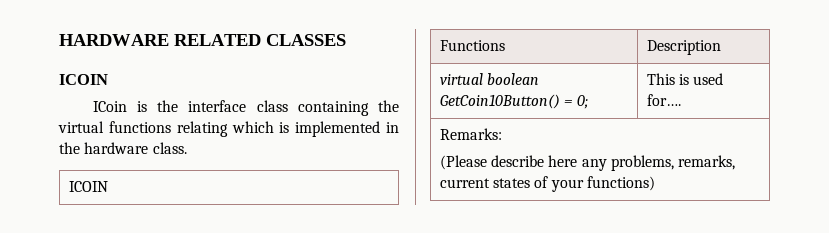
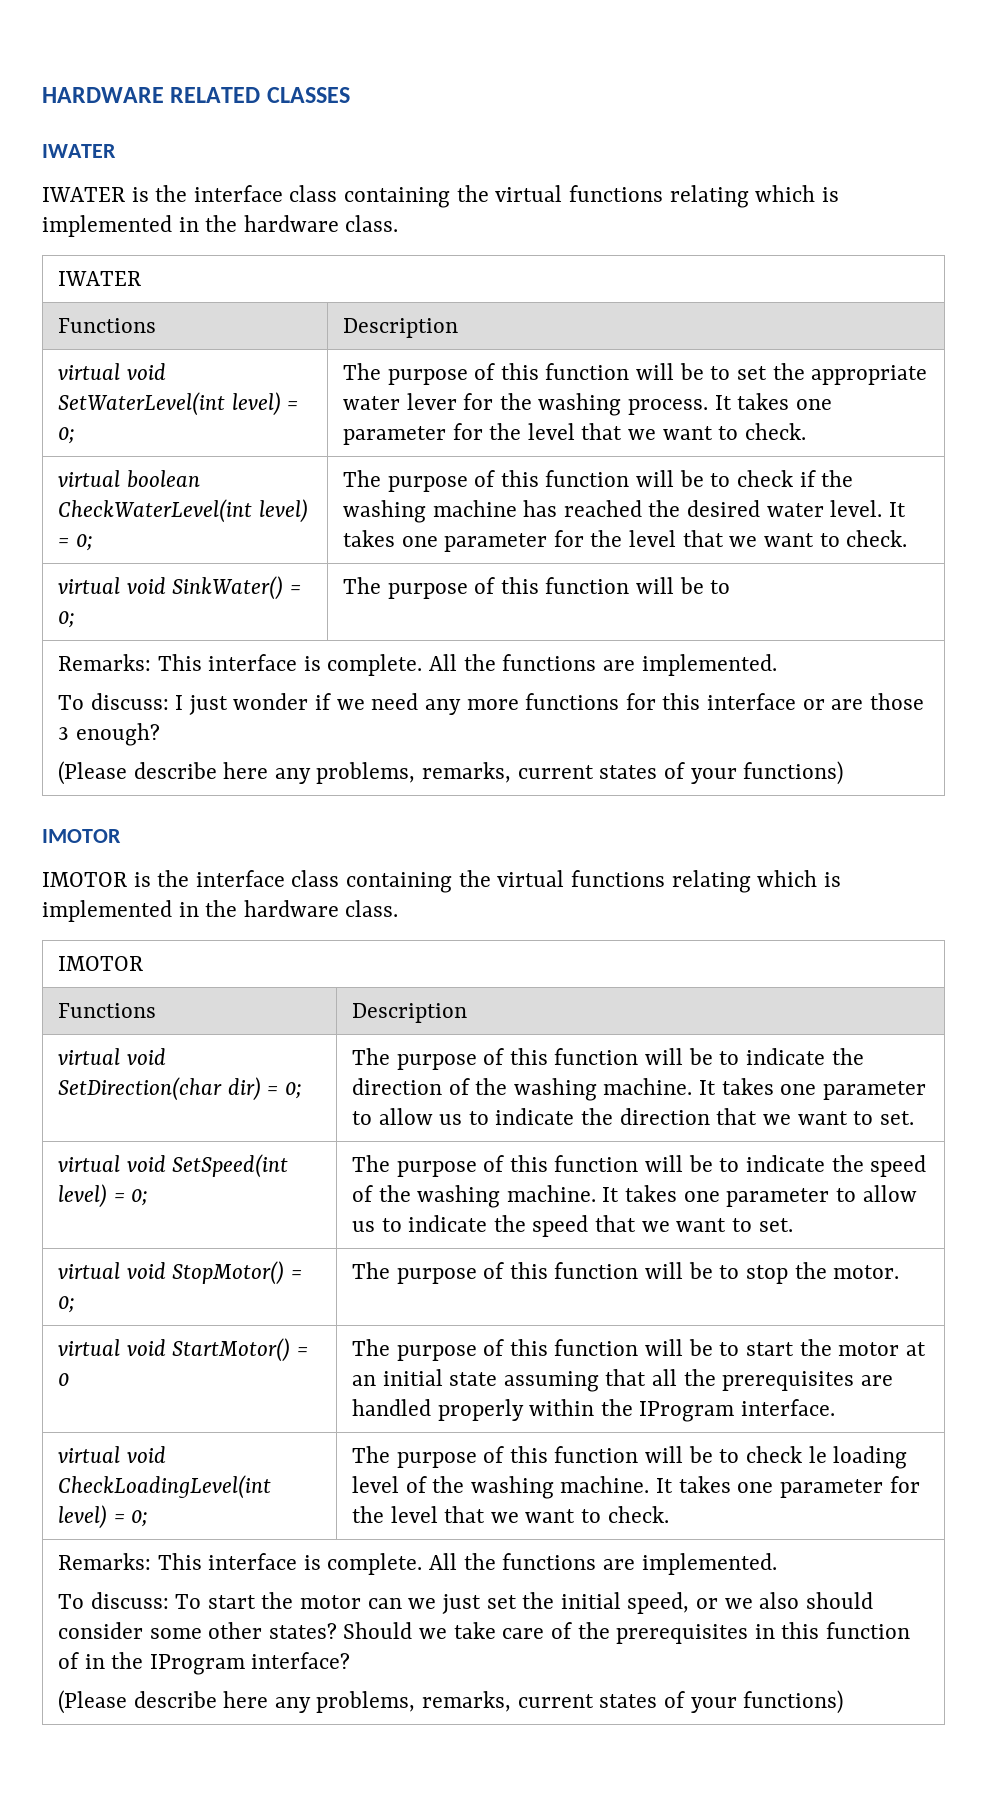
[59,74,108,85] [92,101,127,112] ICOIN // ICoin -> [42,144,116,158] [42,187,125,202] IWATER // IWATER
[68,181,108,192] [439,40,505,51] [646,40,721,55] [439,73,539,85] [439,94,589,109] [646,73,724,85] [646,94,681,106] [439,128,502,140] ICOIN // Functions | Description // virtual boolean GetCoin10Button() = 0; | This is used for…. // Remarks: -> [57,271,141,286] [57,318,156,333] [342,318,458,338] [57,363,166,380] [57,392,299,416] [57,427,75,444] [342,363,928,385] [342,393,832,416] [342,423,806,445] [57,470,200,488] [57,499,308,523] [57,534,93,551] [342,470,854,492] [342,500,906,523] [342,530,908,552] [57,576,301,600] [57,611,75,628] [342,577,731,599] [57,654,777,676] [57,693,924,715] [57,723,160,746] IWATER // Functions | Description // virtual void SetWaterLevel(int level) = 0; | The purpose of this function will be to set the appropriate water lever for the washing process. It takes one parameter for the level that we want to check. // virtual boolean CheckWaterLevel(int level) = 0; | The purpose of this function will be to check if the washing machine has reached the desired water level. It takes one parameter for the level that we want to check. // virtual void SinkWater() = 0; | The purpose of this function will be to // Remarks: This interface is complete. All the functions are implemented. // To discuss: I just wonder if we need any more functions for this interface or are those 3 enough?
(655, 183) none -> [42,829,121,843] [42,870,841,893] [42,900,399,922] [57,956,143,971] [57,1003,156,1018] [351,1003,467,1023] [57,1048,166,1065] [57,1077,302,1101] [351,1048,864,1070] [351,1078,926,1101] [351,1108,914,1125] [57,1154,289,1178] [57,1184,149,1208] [351,1155,927,1177] [351,1185,917,1208] [351,1215,793,1237] [57,1261,302,1285] [57,1296,75,1313] [351,1262,900,1284] [57,1338,308,1362] [57,1373,69,1386] [351,1339,926,1361] [351,1369,893,1392] [351,1399,836,1422] [57,1446,166,1463] [57,1475,271,1499] [57,1505,149,1529] [351,1446,908,1469] [351,1476,920,1499] [351,1506,669,1523] [57,1553,777,1575] [57,1592,873,1614] [57,1622,910,1644] [57,1652,351,1675] [57,1690,844,1714] // IMOTOR // IMOTOR is the interface class containing the virtual functions relating which is implemented in the hardware class. // IMOTOR // Functions | Description // virtual void SetDirection(char dir) = 0; | The purpose of this function will be to indicate the direction of the washing machine. It takes one parameter to allow us to indicate the direction that we want to set. // virtual void SetSpeed(int level) = 0; | The purpose of this function will be to indicate the speed of the washing machine. It takes one parameter to allow us to indicate the speed that we want to set. // virtual void StopMotor() = 0; | The purpose of this function will be to stop the motor. // virtual void StartMotor() = 0 | The purpose of this function will be to start the motor at an initial state assuming that all the prerequisites are handled properly within the IProgram interface. // virtual void CheckLoadingLevel(int level) = 0; | The purpose of this function will be to check le loading level of the washing machine. It takes one parameter for the level that we want to check. // Remarks: This interface is complete. All the functions are implemented. // To discuss: To start the motor can we just set the initial speed, or we also should consider some other states? Should we take care of the prerequisites in this function of in the IProgram interface? // (Please describe here any problems, remarks, current states of your functions)

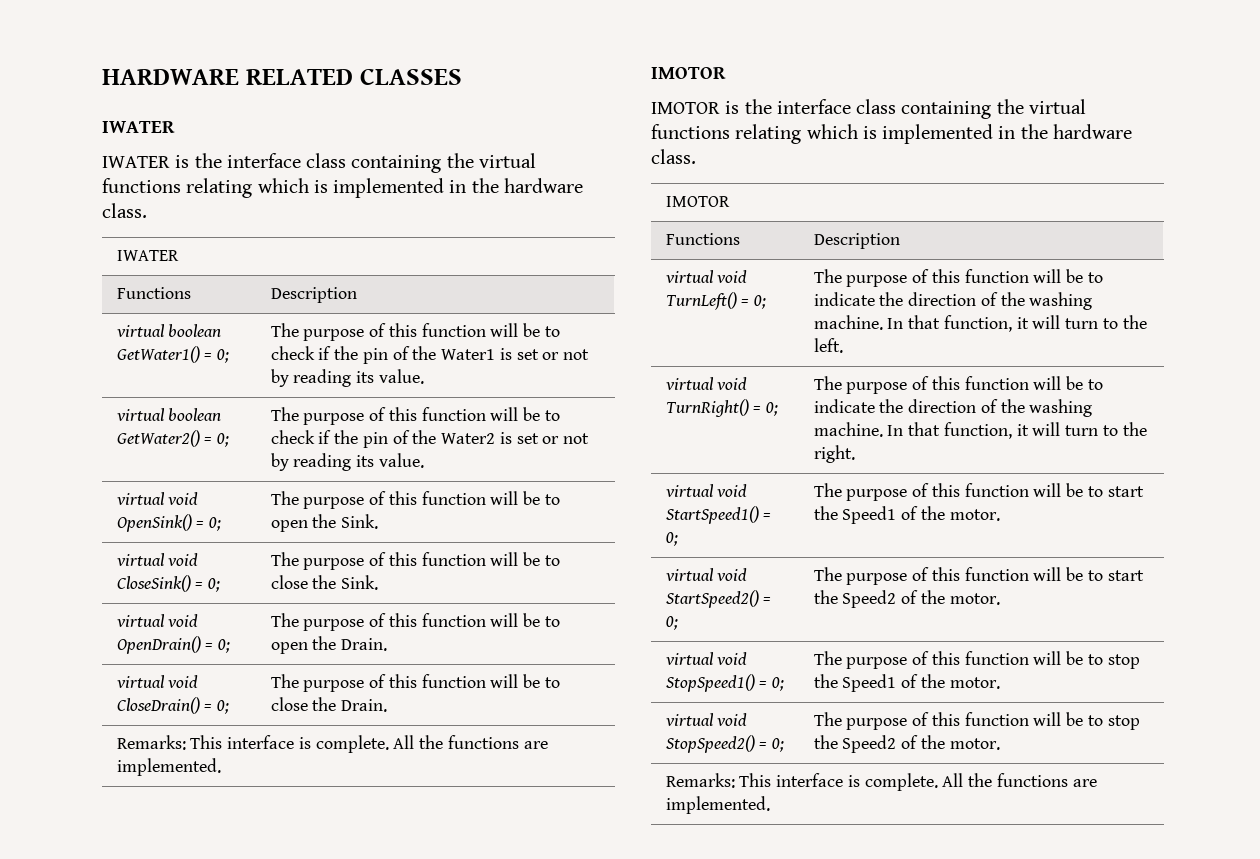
[57,363,166,380] [57,392,299,416] [57,427,75,444] [342,363,928,385] [342,393,832,416] [342,423,806,445] [57,470,200,488] [57,499,308,523] // virtual void SetWaterLevel(int level) = 0; | The purpose of this function will be to set the appropriate water lever for the washing process. It takes one parameter for the level that we want to check. // virtual boolean CheckWaterLevel(int level) -> [116,324,222,337] [116,346,200,363] // virtual boolean GetWater1()
[342,500,906,523] [342,530,908,552] [57,576,284,600] washing machine has reached the desired water level. It takes one parameter for the level that we want to check. // virtual void SinkWater() -> [362,346,589,364] [270,369,424,387] [116,408,222,421] [116,430,200,447] pin of the Water1 is set or not by reading its value. // virtual boolean GetWater2()
(731, 587) none -> [270,430,589,448] [270,453,424,471] [116,492,199,505] [116,514,222,532] [270,491,560,509] [270,514,379,532] [116,553,199,566] [116,575,221,592] [270,552,560,570] [270,575,379,590] [116,614,199,627] [116,636,231,654] [270,613,560,631] [270,636,388,654] [116,675,199,688] [116,697,230,714] [270,674,560,692] [270,697,388,712] check if the pin of the Water2 is set or not by reading its value. // virtual void OpenSink() = 0; | The purpose of this function will be to open the Sink. // virtual void CloseSink() = 0; | The purpose of this function will be to close the Sink. // virtual void OpenDrain() = 0; | The purpose of this function will be to open the Drain. // virtual void CloseDrain() = 0; | The purpose of this function will be to close the Drain.
[57,693,924,715] [57,723,160,746] [57,761,844,785] // To discuss: I just wonder if we need any more functions for this interface or are those 3 enough? // (Please describe here any problems, remarks, current states of your functions) -> (221, 767) none
[57,1077,261,1101] SetDirection(char dir) -> [665,292,737,310] TurnLeft()
[699,1078,926,1100] [351,1108,914,1125] [57,1154,289,1178] [57,1184,107,1208] It takes one parameter to allow us to indicate the direction that we want to set. // virtual void SetSpeed(int level) -> [887,315,1147,332] [813,338,843,353] [665,377,748,390] [665,399,749,417] In that function, it will turn to the left. // virtual void TurnRight()
[870,1155,927,1177] [351,1185,917,1208] [351,1215,793,1237] [57,1261,285,1285] speed of the washing machine. It takes one parameter to allow us to indicate the speed that we want to set. // virtual void StopMotor() -> [908,399,1093,417] [813,422,1147,439] [813,445,855,463] [665,484,748,497] [665,506,772,524] [665,532,678,546] [813,483,1144,501] [813,506,1000,524] [665,568,748,581] [665,590,772,608] [665,616,678,630] [813,567,1144,585] [813,590,1000,608] [665,652,748,665] [665,674,755,692] direction of the washing machine. In that function, it will turn to the right. // virtual void StartSpeed1() = 0; | The purpose of this function will be to start the Speed1 of the motor. // virtual void StartSpeed2() = 0; | The purpose of this function will be to start the Speed2 of the motor. // virtual void StopSpeed1()
[833,1265,900,1279] [57,1338,308,1362] [57,1373,69,1386] [351,1339,926,1361] [351,1369,893,1392] [351,1399,836,1422] [57,1446,166,1463] [57,1475,271,1499] [57,1505,107,1529] motor. // virtual void StartMotor() = 0 | The purpose of this function will be to start the motor at an initial state assuming that all the prerequisites are handled properly within the IProgram interface. // virtual void CheckLoadingLevel(int level) -> [842,674,1000,692] [665,713,748,726] [665,735,755,753] Speed1 of the motor. // virtual void StopSpeed2()
[745,1446,908,1469] [351,1476,920,1499] [351,1506,669,1523] check le loading level of the washing machine. It takes one parameter for the level that we want to check. -> [1107,715,1140,730] [813,735,1000,753] stop the Speed2 of the motor.
[57,1592,873,1614] [57,1622,910,1644] [57,1652,351,1675] [57,1690,844,1714] // To discuss: To start the motor can we just set the initial speed, or we also should consider some other states? Should we take care of the prerequisites in this function of in the IProgram interface? // (Please describe here any problems, remarks, current states of your functions) -> (770, 805) none

